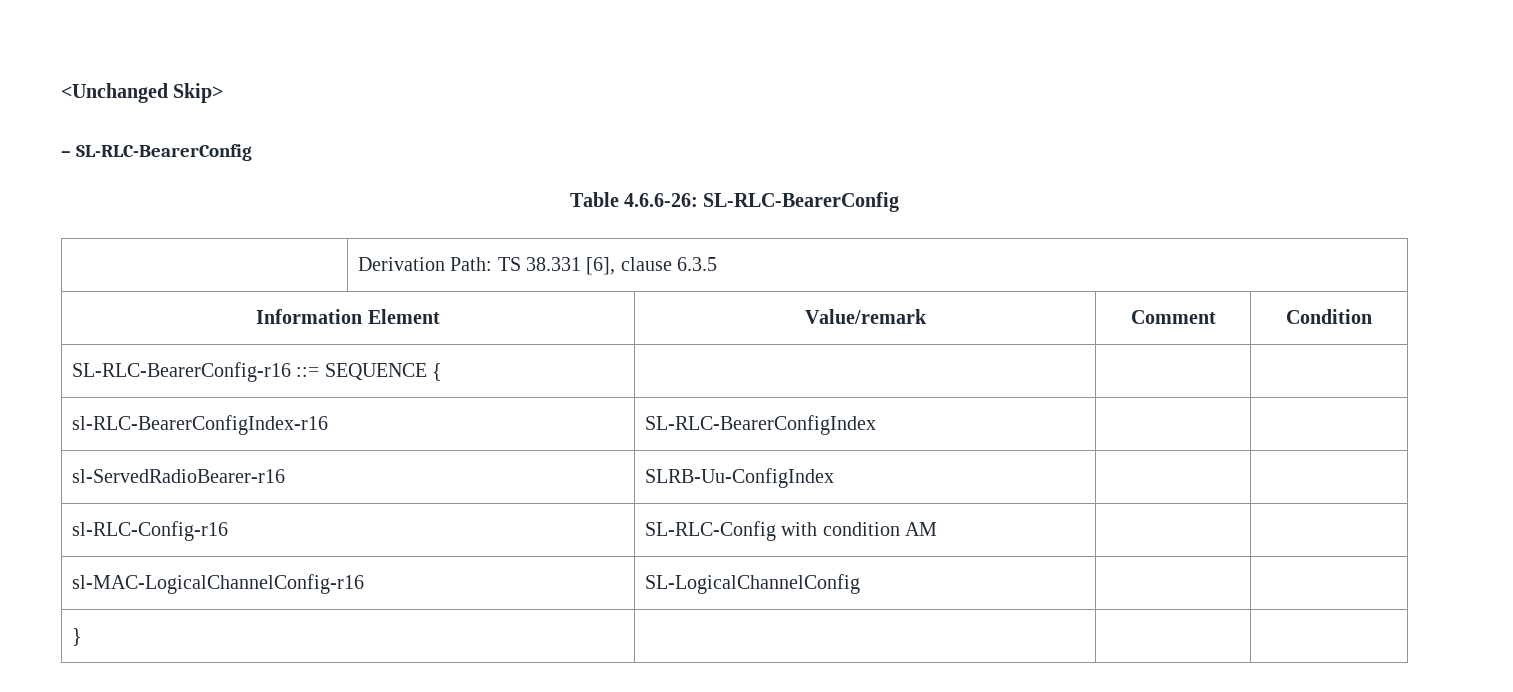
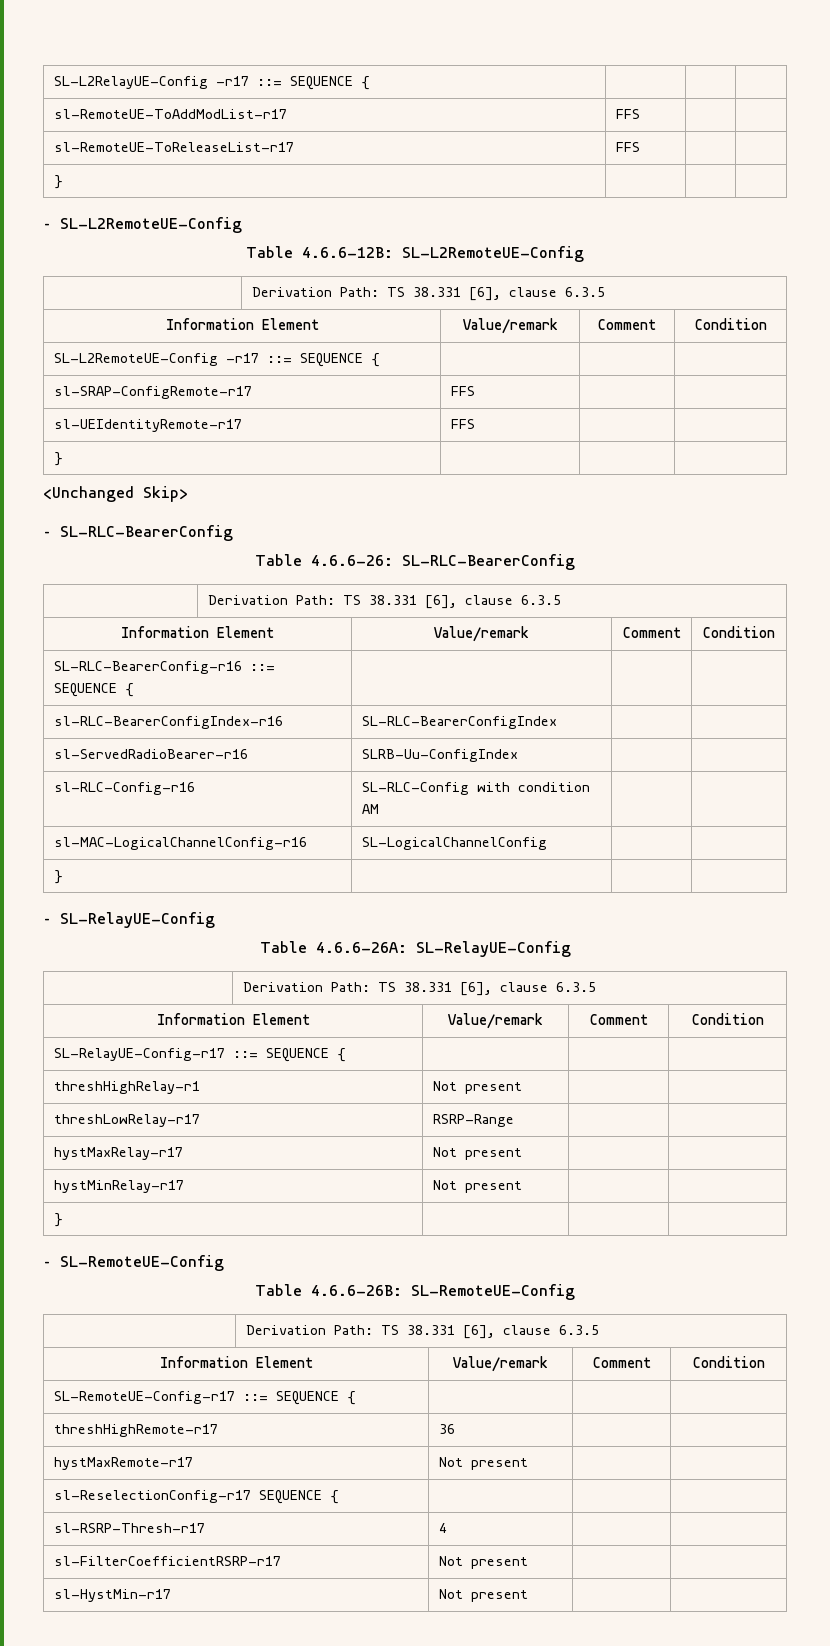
(61, 93) none -> [53,76,370,90] [53,109,287,119] [615,109,640,119] [53,142,294,152] [615,142,640,152] [53,175,63,189] [43,217,242,233] [246,246,584,262] [251,287,605,301] [165,318,319,330] [462,318,558,334] [598,319,656,330] [694,318,767,330] [53,353,380,367] [53,386,252,399] [450,386,475,396] [53,419,242,432] [450,419,475,429] [53,452,63,466] SL-L2RelayUE-Config -r17 ::= SEQUENCE { | | | // sl-RemoteUE-ToAddModList-r17 | FFS | | // sl-RemoteUE-ToReleaseList-r17 | FFS | | // } | | | // – SL-L2RemoteUE-Config // Table 4.6.6-12B: SL-L2RemoteUE-Config // | Derivation Path: TS 38.331 [6], clause 6.3.5 // Information Element | Value/remark | Comment | Condition // SL-L2RemoteUE-Config -r17 ::= SEQUENCE { | | | // sl-SRAP-ConfigRemote-r17 | FFS | | // sl-UEIdentityRemote-r17 | FFS | | // } | | | //
(82, 637) none -> [43,912,215,928] [259,941,571,957] [242,982,596,996] [156,1013,310,1025] [448,1013,543,1029] [589,1014,648,1025] [691,1013,764,1025] [53,1048,346,1062] [53,1081,200,1094] [432,1081,522,1094] [53,1114,200,1127] [432,1114,514,1127] [53,1147,183,1160] [432,1147,522,1160] [53,1180,184,1193] [432,1180,522,1193] [53,1213,63,1227] [43,1255,224,1271] [255,1284,575,1300] [245,1325,599,1339] [159,1356,313,1368] [453,1356,548,1372] [592,1357,651,1368] [692,1356,765,1368] [53,1391,356,1405] [53,1424,218,1437] [438,1424,455,1434] [53,1457,193,1470] [438,1457,528,1470] [53,1490,339,1504] [53,1523,205,1533] [438,1523,447,1533] [53,1556,281,1566] [438,1556,528,1569] [53,1589,171,1602] [438,1589,528,1602] // – SL-RelayUE-Config // Table 4.6.6-26A: SL-RelayUE-Config // | Derivation Path: TS 38.331 [6], clause 6.3.5 // Information Element | Value/remark | Comment | Condition // SL-RelayUE-Config-r17 ::= SEQUENCE { | | | // threshHighRelay-r1 | Not present | | // threshLowRelay-r17 | RSRP-Range | | // hystMaxRelay-r17 | Not present | | // hystMinRelay-r17 | Not present | | // } | | | // – SL-RemoteUE-Config // Table 4.6.6-26B: SL-RemoteUE-Config // | Derivation Path: TS 38.331 [6], clause 6.3.5 // Information Element | Value/remark | Comment | Condition // SL-RemoteUE-Config-r17 ::= SEQUENCE { | | | // threshHighRemote-r17 | 36 | | // hystMaxRemote-r17 | Not present | | // sl-ReselectionConfig-r17 SEQUENCE { | | | // sl-RSRP-Thresh-r17 | 4 | | // sl-FilterCoefficientRSRP-r17 | Not present | | // sl-HystMin-r17 | Not present | |

